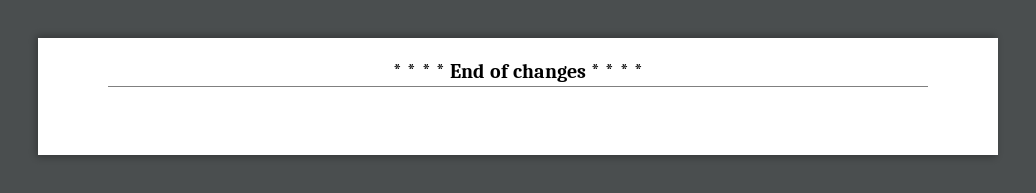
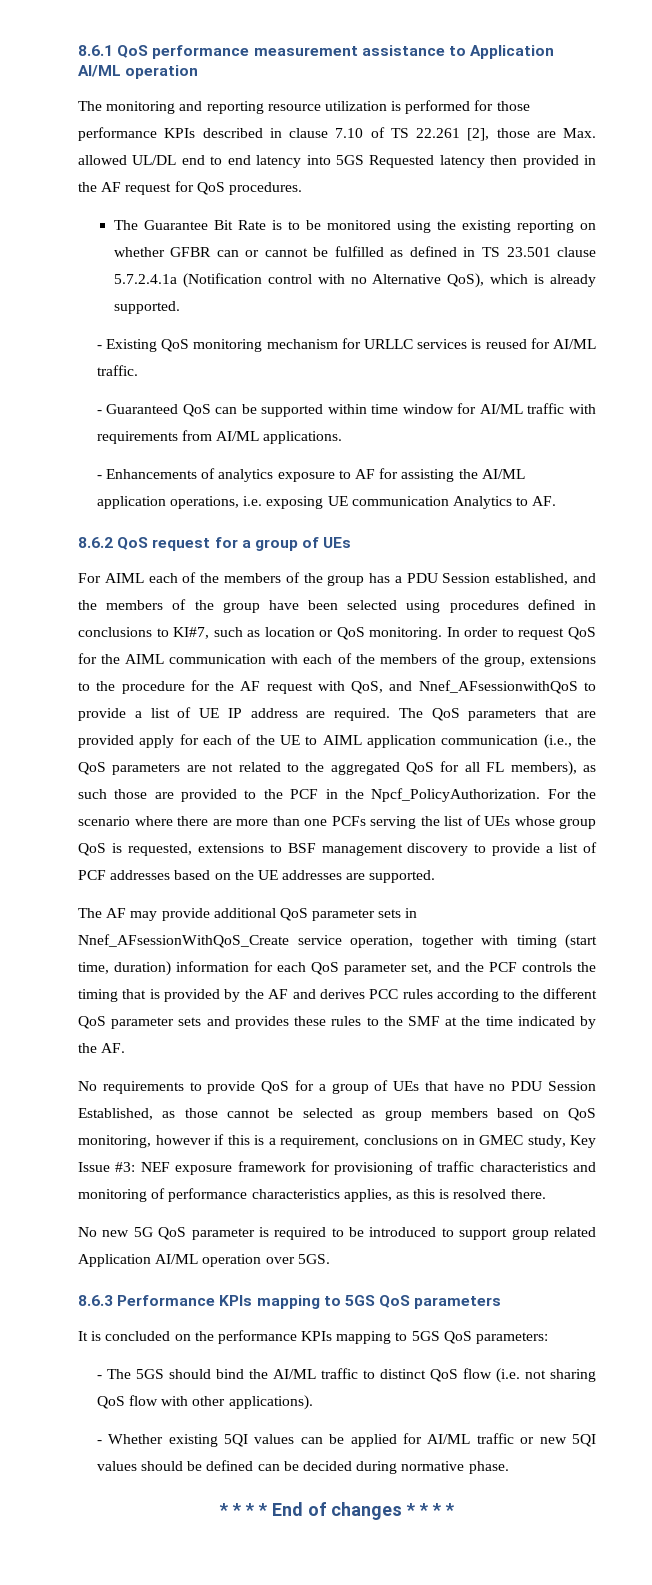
(393, 71) none -> [78,45,555,59] [78,65,199,79] [78,100,530,114] [78,127,596,141] [78,155,596,168] [78,181,302,195] [113,220,596,233] [113,246,596,257] [113,273,597,288] [113,301,180,314] [96,338,597,352] [96,365,138,376] [96,403,596,417] [96,430,343,444] [96,468,525,482] [96,496,557,509] [78,537,352,551] [78,572,596,586] [78,599,596,613] [78,627,597,640] [78,653,596,667] [78,680,596,694] [78,707,596,721] [78,734,596,749] [78,761,596,776] [78,788,596,802] [78,815,596,829] [78,842,598,856] [78,870,436,883] [78,908,418,921] [78,934,597,949] [78,961,596,976] [78,988,597,1002] [78,1016,597,1029] [78,1043,126,1053] [78,1080,596,1094] [78,1108,597,1121] [78,1134,596,1148] [78,1161,596,1175] [78,1188,546,1202] [78,1227,596,1240] [78,1254,330,1267] [78,1295,502,1309] [78,1330,549,1344] [96,1368,596,1383] [96,1395,313,1410] [96,1433,597,1447] [96,1460,509,1474] 8.6.1 QoS performance measurement assistance to Application AI/ML operation // The monitoring and reporting resource utilization is performed for those performance KPIs described in clause 7.10 of TS 22.261 [2], those are Max. allowed UL/DL end to end latency into 5GS Requested latency then provided in the AF request for QoS procedures. // The Guarantee Bit Rate is to be monitored using the existing reporting on whether GFBR can or cannot be fulfilled as defined in TS 23.501 clause 5.7.2.4.1a (Notification control with no Alternative QoS), which is already supported. // - Existing QoS monitoring mechanism for URLLC services is reused for AI/ML traffic. // - Guaranteed QoS can be supported within time window for AI/ML traffic with requirements from AI/ML applications. // - Enhancements of analytics exposure to AF for assisting the AI/ML application operations, i.e. exposing UE communication Analytics to AF. // 8.6.2 QoS request for a group of UEs // For AIML each of the members of the group has a PDU Session established, and the members of the group have been selected using procedures defined in conclusions to KI#7, such as location or QoS monitoring. In order to request QoS for the AIML communication with each of the members of the group, extensions to the procedure for the AF request with QoS, and Nnef_AFsessionwithQoS to provide a list of UE IP address are required. The QoS parameters that are provided apply for each of the UE to AIML application communication (i.e., the QoS parameters are not related to the aggregated QoS for all FL members), as such those are provided to the PCF in the Npcf_PolicyAuthorization. For the scenario where there are more than one PCFs serving the list of UEs whose group QoS is requested, extensions to BSF management discovery to provide a list of PCF addresses based on the UE addresses are supported. // The AF may provide additional QoS parameter sets in Nnef_AFsessionWithQoS_Create service operation, together with timing (start time, duration) information for each QoS parameter set, and the PCF controls the timing that is provided by the AF and derives PCC rules according to the different QoS parameter sets and provides these rules to the SMF at the time indicated by the AF. // No requirements to provide QoS for a group of UEs that have no PDU Session Established, as those cannot be selected as group members based on QoS monitoring, however if this is a requirement, conclusions on in GMEC study, Key Issue #3: NEF exposure framework for provisioning of traffic characteristics and monitoring of performance characteristics applies, as this is resolved there. // No new 5G QoS parameter is required to be introduced to support group related Application AI/ML operation over 5GS. // 8.6.3 Performance KPIs mapping to 5GS QoS parameters // It is concluded on the performance KPIs mapping to 5GS QoS parameters: // - The 5GS should bind the AI/ML traffic to distinct QoS flow (i.e. not sharing QoS flow with other applications). // - Whether existing 5QI values can be applied for AI/ML traffic or new 5QI values should be defined can be decided during normative phase. //

